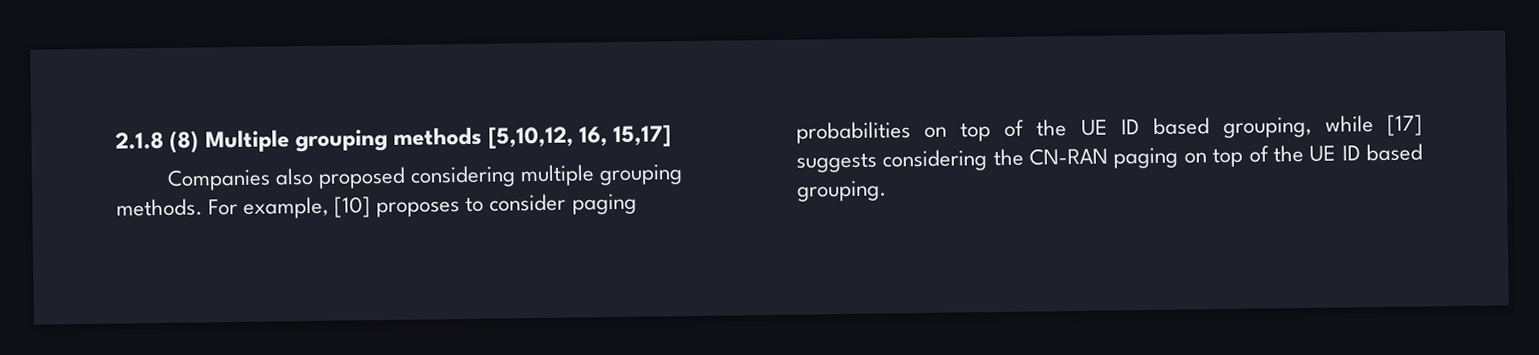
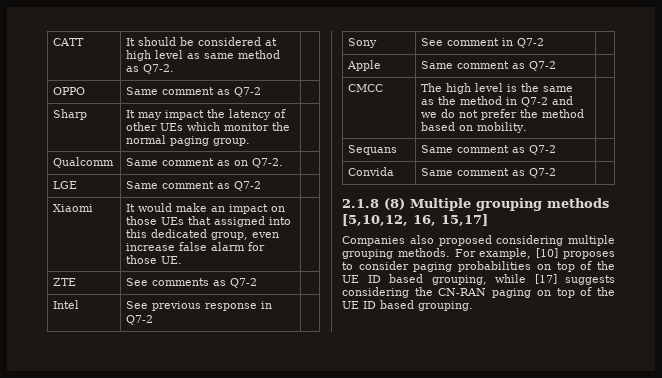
(115, 140) none -> [53,38,85,46] [126,37,278,46] [126,50,281,61] [126,64,175,74] [53,87,86,95] [126,87,262,97] [53,109,88,120] [126,109,287,120] [126,122,291,131] [126,135,251,146] [53,157,115,168] [126,158,284,168] [53,181,78,189] [126,181,262,191] [53,204,94,212] [126,203,286,214] [126,216,292,227] [126,229,280,240] [126,242,266,251] [126,255,183,264] [53,278,77,286] [126,278,258,288] [53,300,80,309] [126,301,273,311] [126,315,154,325] [348,38,378,48] [421,38,545,48] [347,60,382,71] [421,61,557,71] [348,84,384,92] [421,83,574,94] [421,96,574,107] [421,109,585,120] [421,122,528,133] [348,145,398,155] [421,145,557,155] [348,167,395,176] [421,168,557,178] CATT | It should be considered at high level as same method as Q7-2. | // OPPO | Same comment as Q7-2 | // Sharp | It may impact the latency of other UEs which monitor the normal paging group. | // Qualcomm | Same comment as on Q7-2. | // LGE | Same comment as Q7-2 | // Xiaomi | It would make an impact on those UEs that assigned into this dedicated group, even increase false alarm for those UE. | // ZTE | See comments as Q7-2 | // Intel | See previous response in Q7-2 | // Sony | See comment in Q7-2 | // Apple | Same comment as Q7-2 | // CMCC | The high level is the same as the method in Q7-2 and we do not prefer the method based on mobility. | // Sequans | Same comment as Q7-2 | // Convida | Same comment as Q7-2 | //

